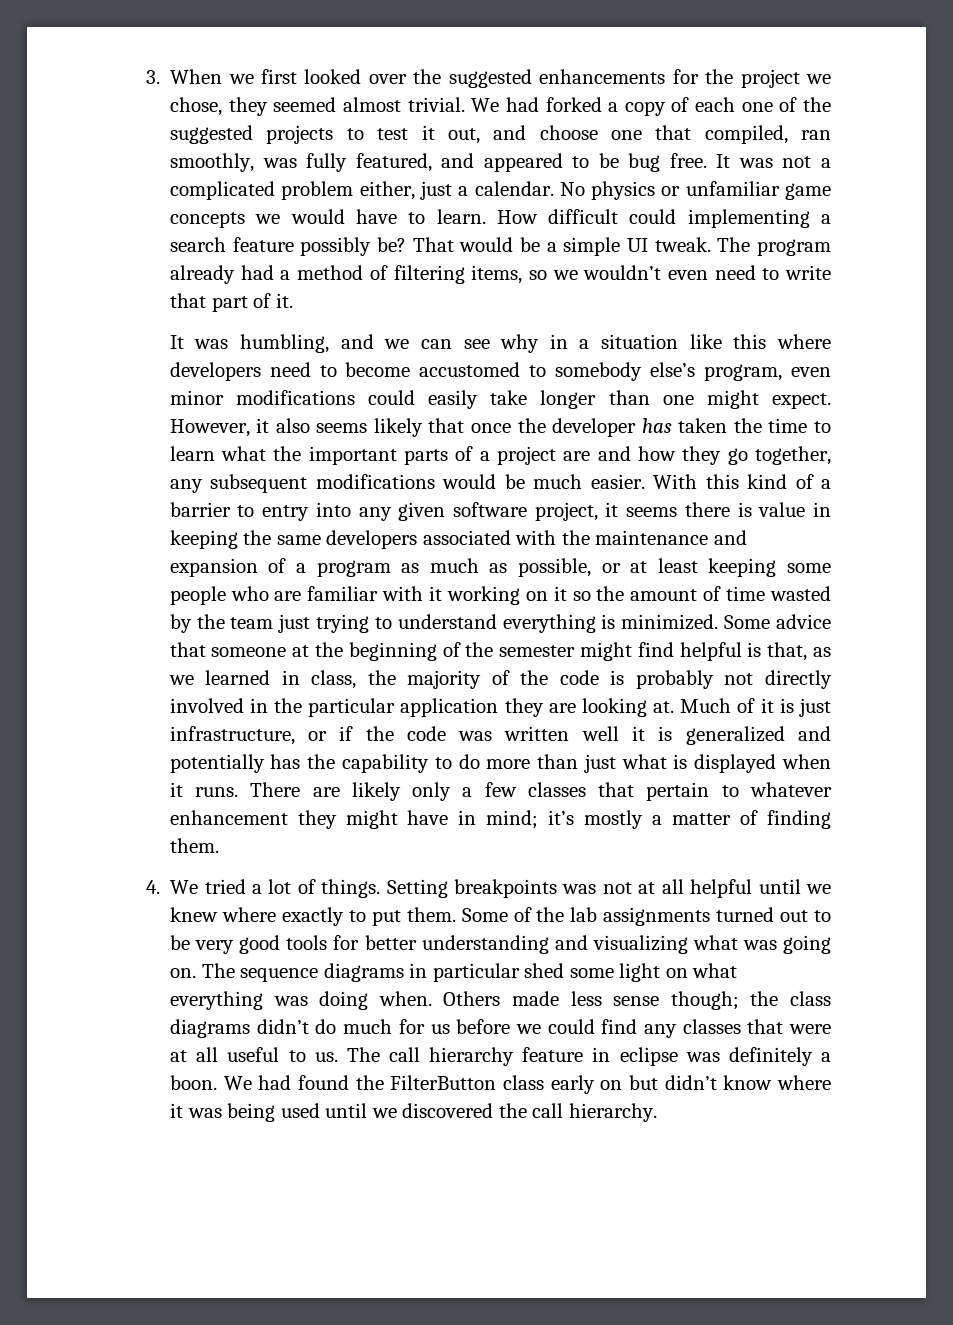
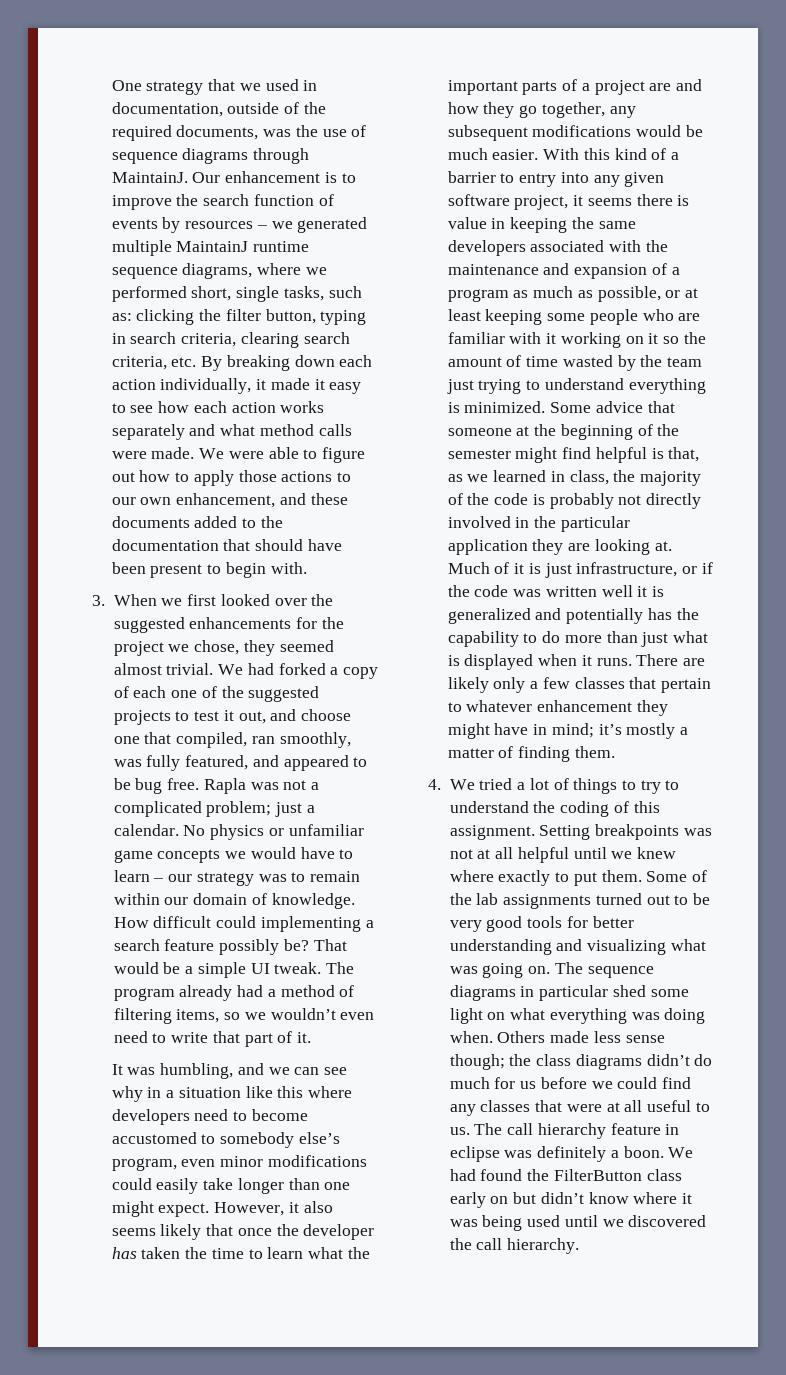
(145, 77) none -> [111,79,318,95] [111,102,326,117] [111,125,367,141] [111,148,310,164] [111,171,356,183] [111,194,334,210] [111,217,368,233] [111,240,310,256] [111,263,327,279] [111,286,362,302] [111,309,367,325] [111,332,350,348] [111,355,373,371] [111,378,362,394] [111,401,325,413] [111,424,352,440] [111,447,366,463] [111,470,352,486] [111,493,348,508] [111,516,283,528] [111,539,342,551] [111,562,307,578] One strategy that we used in documentation, outside of the required documents, was the use of sequence diagrams through MaintainJ. Our enhancement is to improve the search function of events by resources – we generated multiple MaintainJ runtime sequence diagrams, where we performed short, single tasks, such as: clicking the filter button, typing in search criteria, clearing search criteria, etc. By breaking down each action individually, it made it easy to see how each action works separately and what method calls were made. We were able to figure out how to apply those actions to our own enhancement, and these documents added to the documentation that should have been present to begin with. //
[716,154,731,168] It -> [203,778,246,794] Rapla
[281,181,415,200] problem either, -> [206,801,272,817] problem;
[436,209,486,224] learn. -> [113,870,360,886] [113,893,355,909] learn – our strategy was to remain within our domain of knowledge.
[321,879,381,898] things. -> [573,778,680,794] [449,801,660,817] [449,825,535,840] things to try to understand the coding of this assignment.

